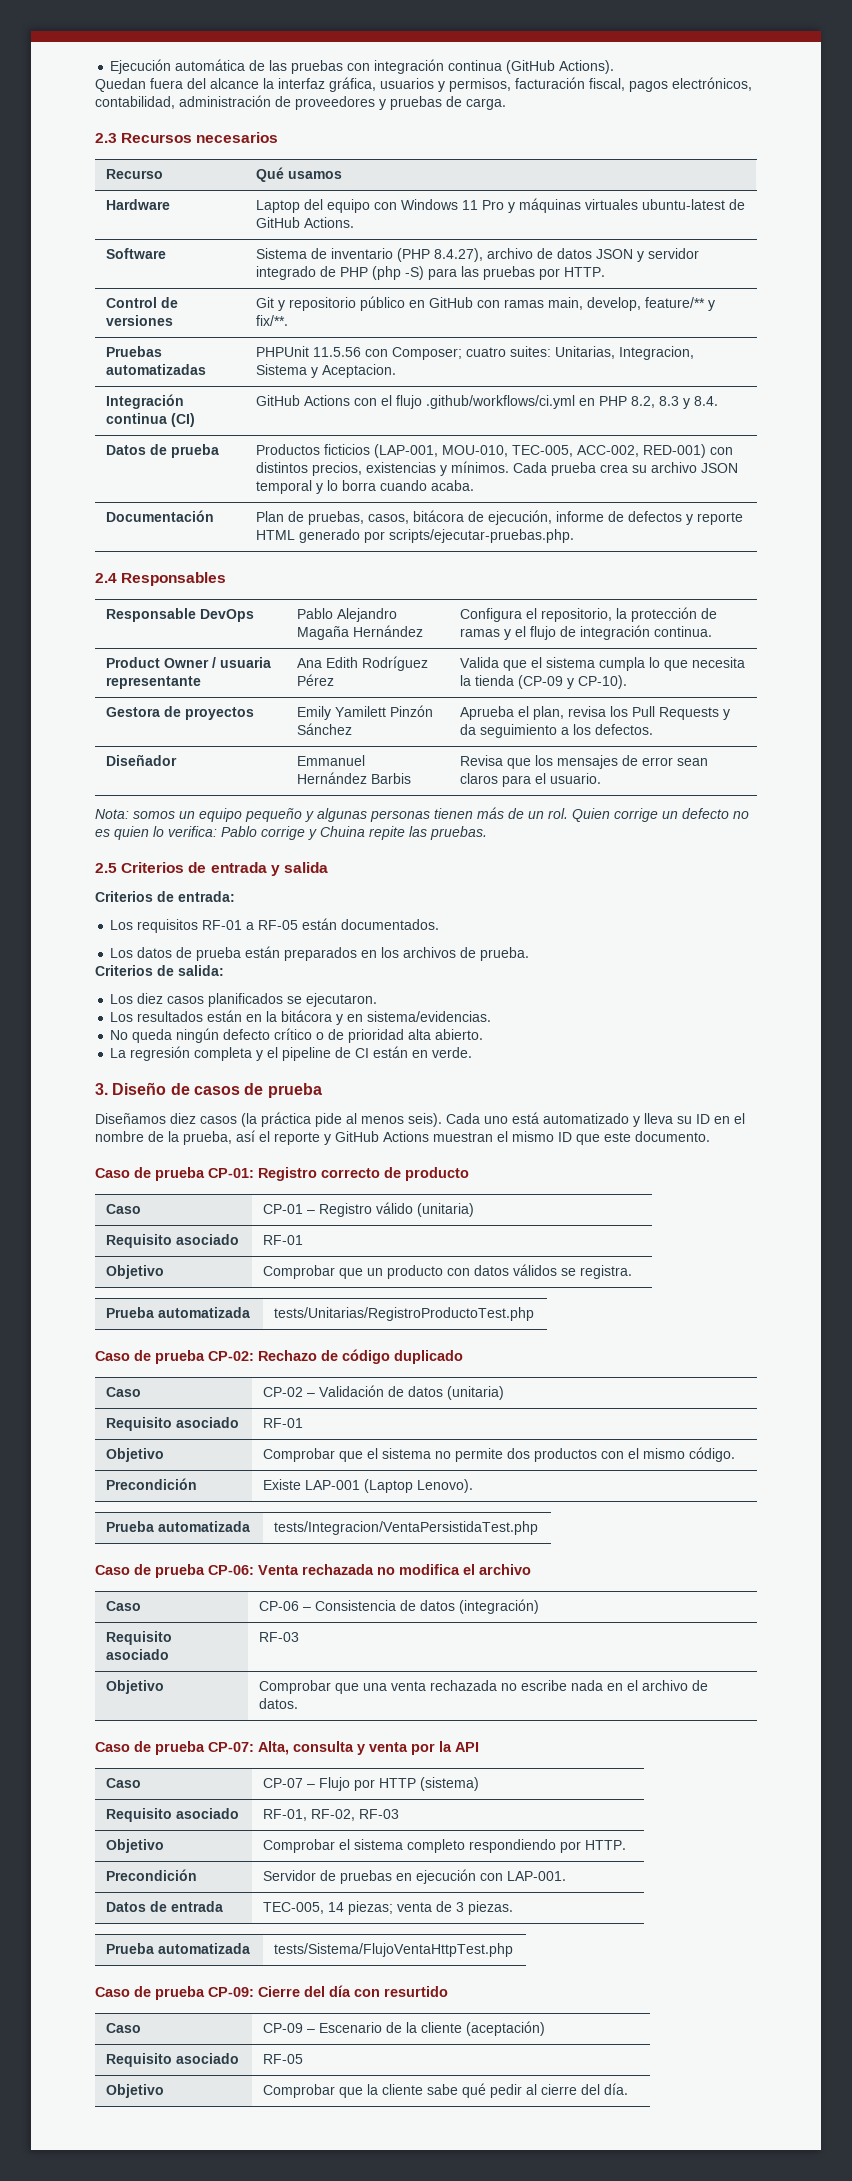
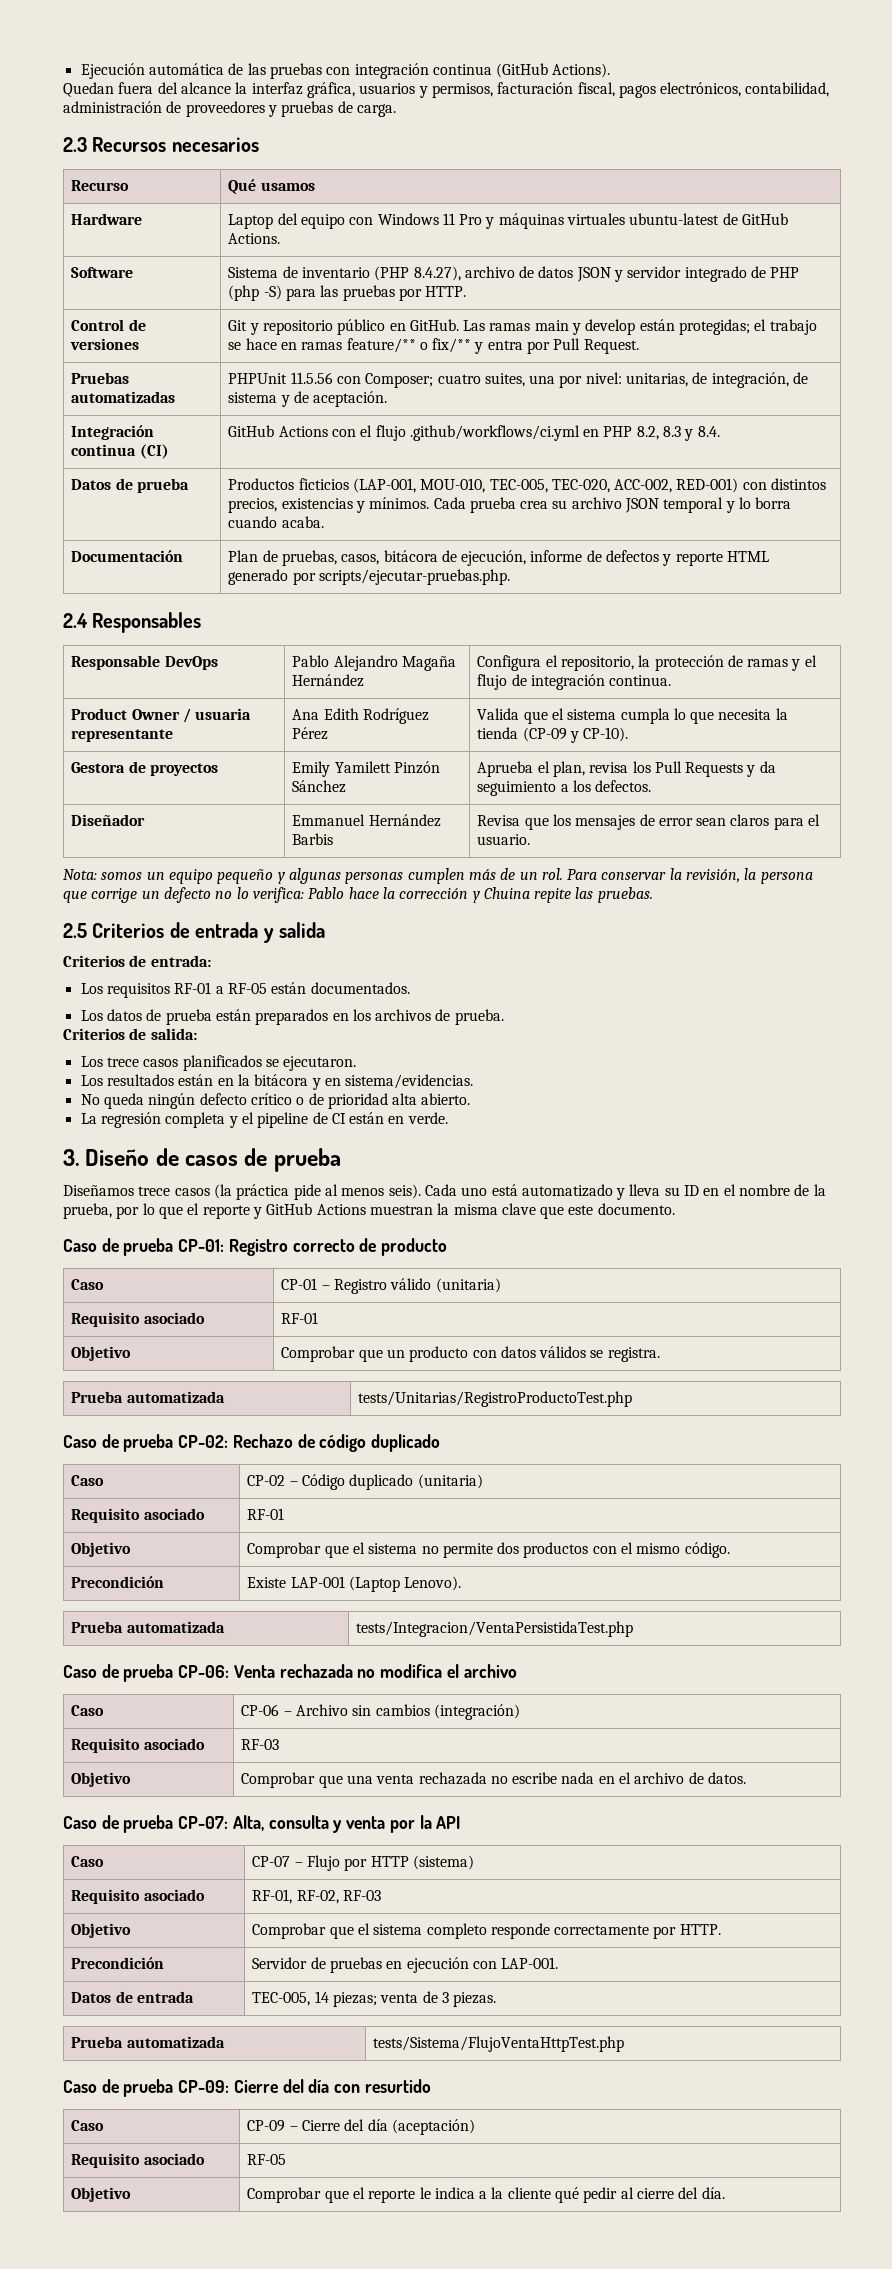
[429,297,716,311] [256,315,289,326] GitHub con ramas main, develop, feature/** y fix/**. -> [409,319,817,335] [228,338,639,354] GitHub. Las ramas main y develop están protegidas; el trabajo se hace en ramas feature/** o fix/** y entra por Pull Request.
[510,346,695,360] [256,364,397,378] suites: Unitarias, Integracion, Sistema y Aceptacion. -> [484,372,809,388] [228,391,388,407] suites, una por nivel: unitarias, de integración, de sistema y de aceptación.
(574, 451) none -> [551,479,610,493] TEC-020,
[434,808,473,819] tienen -> [407,868,465,884] cumplen
[572,808,610,822] Quien -> [567,868,813,884] [63,891,87,903] Para conservar la revisión, la persona que
[95,826,149,840] es quien -> (233, 895) none
[261,826,305,840] corrige -> [348,887,469,899] hace la corrección
[137,993,164,1004] diez -> [106,1057,139,1067] trece
[170,1113,196,1124] diez -> [138,1186,171,1196] trece
[236,1130,255,1142] así -> [116,1203,183,1219] por lo que
[497,1131,572,1142] el mismo ID -> [437,1203,536,1215] la misma clave
[319,1385,444,1397] Validación de datos -> [301,1474,414,1490] Código duplicado
[315,1600,456,1611] Consistencia de datos -> [295,1704,430,1716] Archivo sin cambios
(336, 1846) none -> [329,1926,354,1939] que
[469,1839,557,1853] respondiendo -> [490,1923,650,1939] responde correctamente
[319,2022,463,2033] Escenario de la cliente -> [301,2119,388,2131] Cierre del día
[367,2084,459,2095] la cliente sabe -> [352,2187,551,2203] el reporte le indica a la cliente

